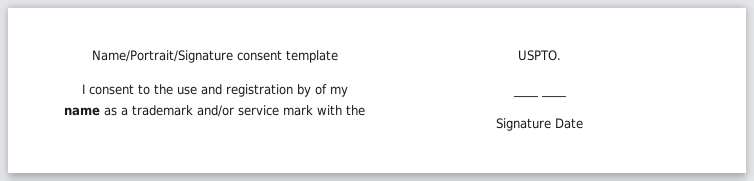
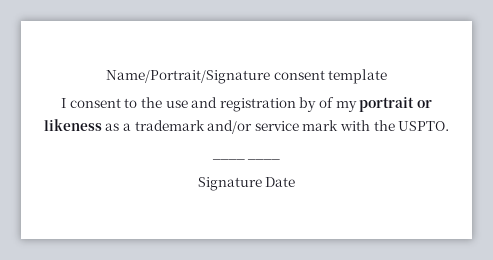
[64,107,100,116] name -> [359,97,433,112] [43,119,102,131] portrait or likeness

